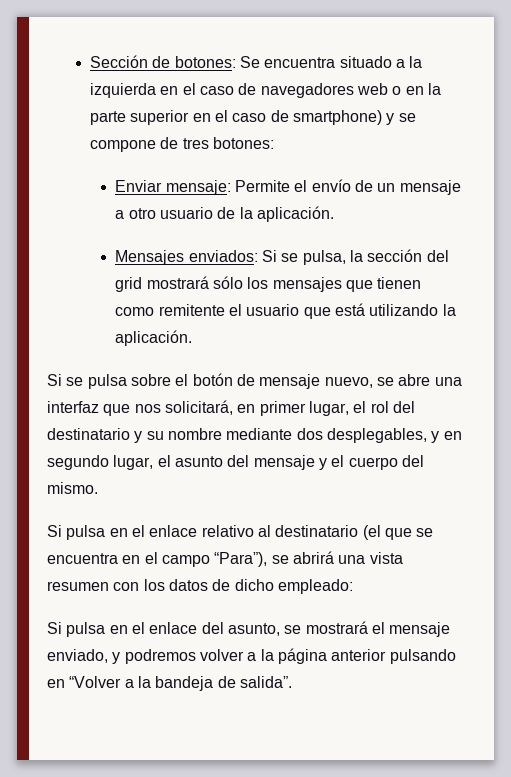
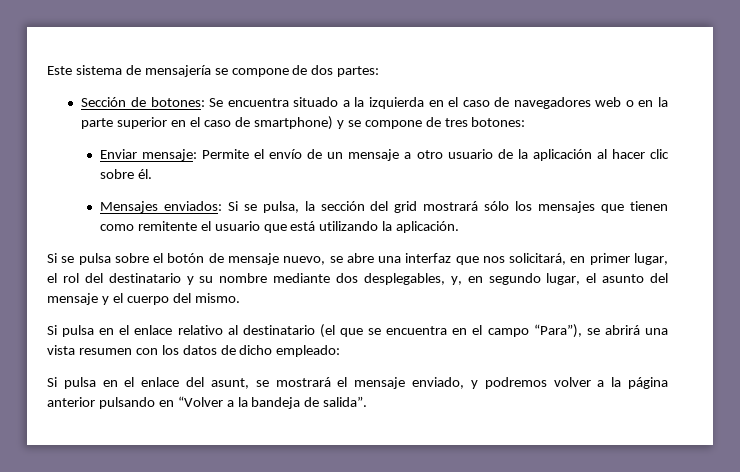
(89, 61) none -> [47,65,380,77] Este sistema de mensajería se compone de dos partes: //
[256,206,334,222] aplicación. -> [532,149,670,161] [99,169,152,179] aplicación al hacer clic sobre él.
[431,431,440,443] y -> [450,276,462,285] y,
[227,623,280,636] asunto, -> [210,378,249,389] asunt,

